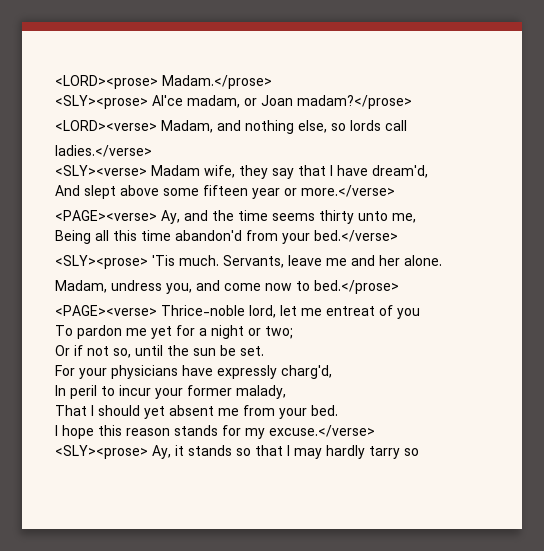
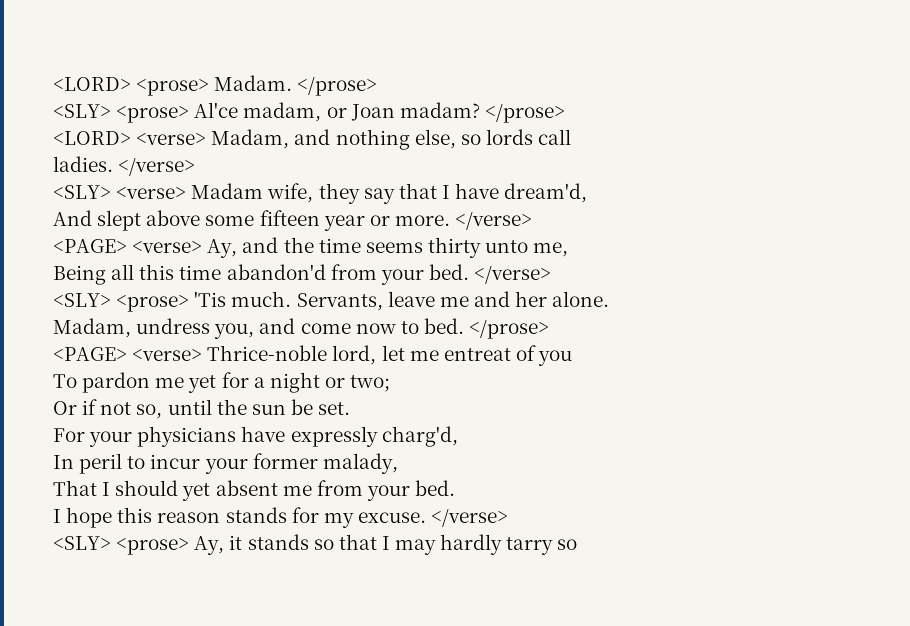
[55,75,272,89] [55,95,412,109] [55,120,157,131] <LORD><prose> Madam.</prose> // <SLY><prose> Al'ce madam, or Joan madam?</prose> // <LORD><verse> -> [53,75,378,96] [53,102,565,123] [53,131,207,145] <LORD> <prose> Madam. </prose> // <SLY> <prose> Al'ce madam, or Joan madam? </prose> // <LORD> <verse>
[55,145,152,157] [55,165,147,176] ladies.</verse> // <SLY><verse> -> [53,156,196,176] [53,185,187,199] ladies. </verse> // <SLY> <verse>
[301,185,395,197] [55,210,157,221] more.</verse> // <PAGE><verse> -> [394,212,533,230] [53,239,203,253] more. </verse> // <PAGE> <verse>
[314,230,398,242] [55,255,148,269] bed.</verse> // <SLY><prose> -> [428,264,552,284] [53,293,190,312] bed. </verse> // <SLY> <prose>
[314,280,399,294] [55,305,157,316] bed.</prose> // <PAGE><verse> -> [423,318,550,339] [53,347,203,361] bed. </prose> // <PAGE> <verse>
[269,425,375,437] [55,445,148,459] excuse.</verse> // <SLY><prose> -> [357,509,509,527] [53,536,190,555] excuse. </verse> // <SLY> <prose>

